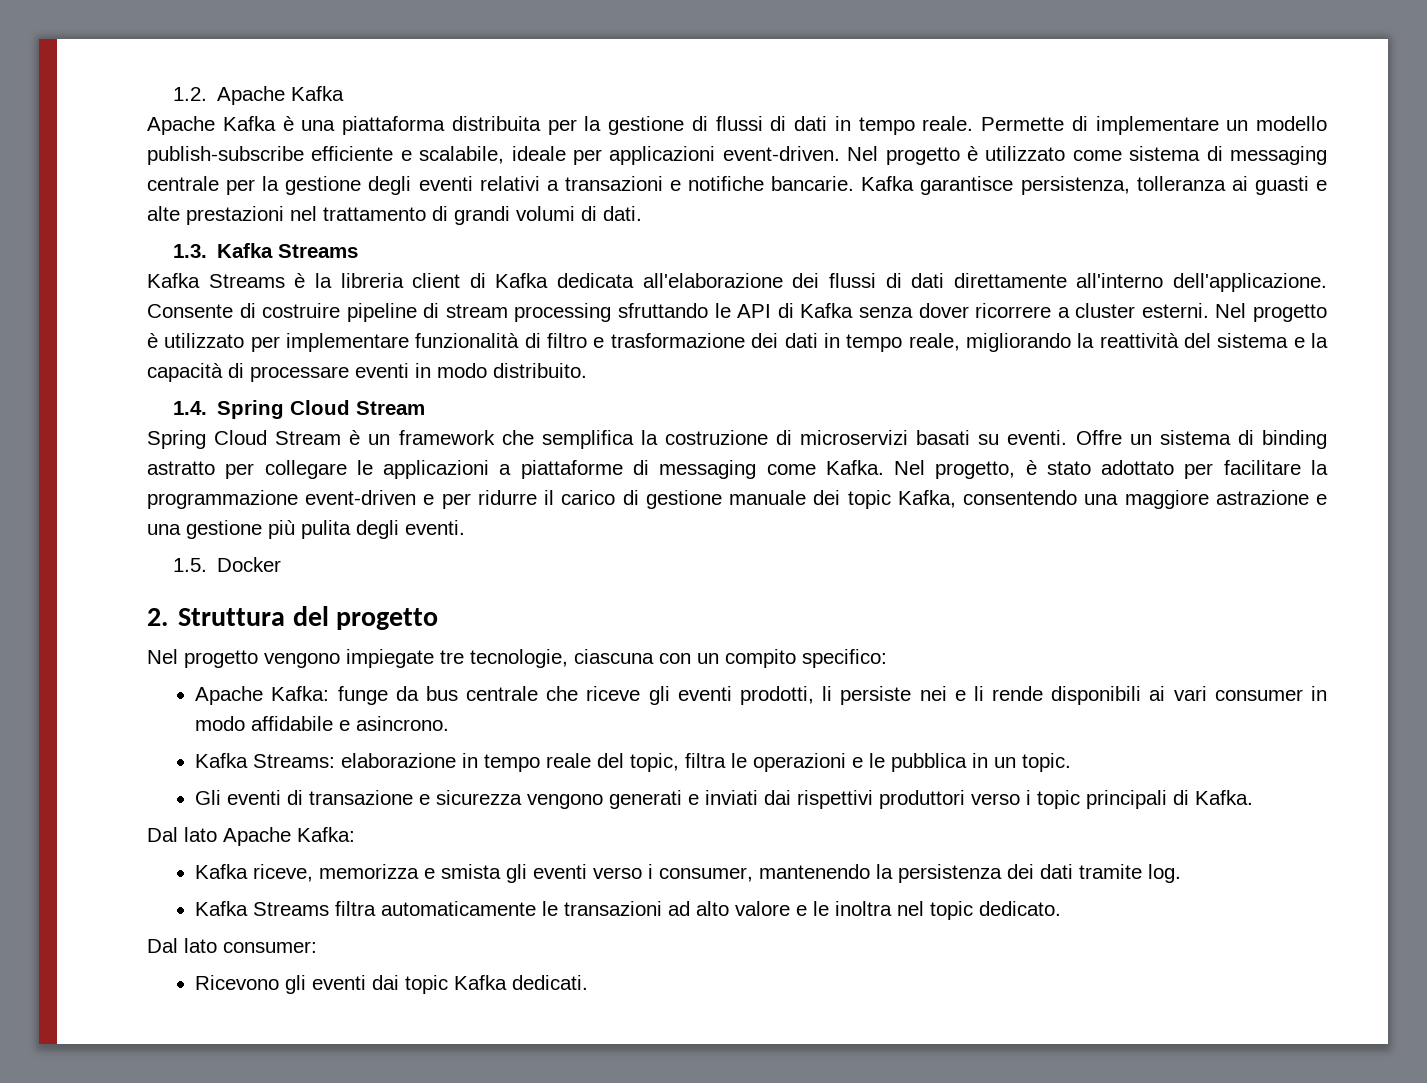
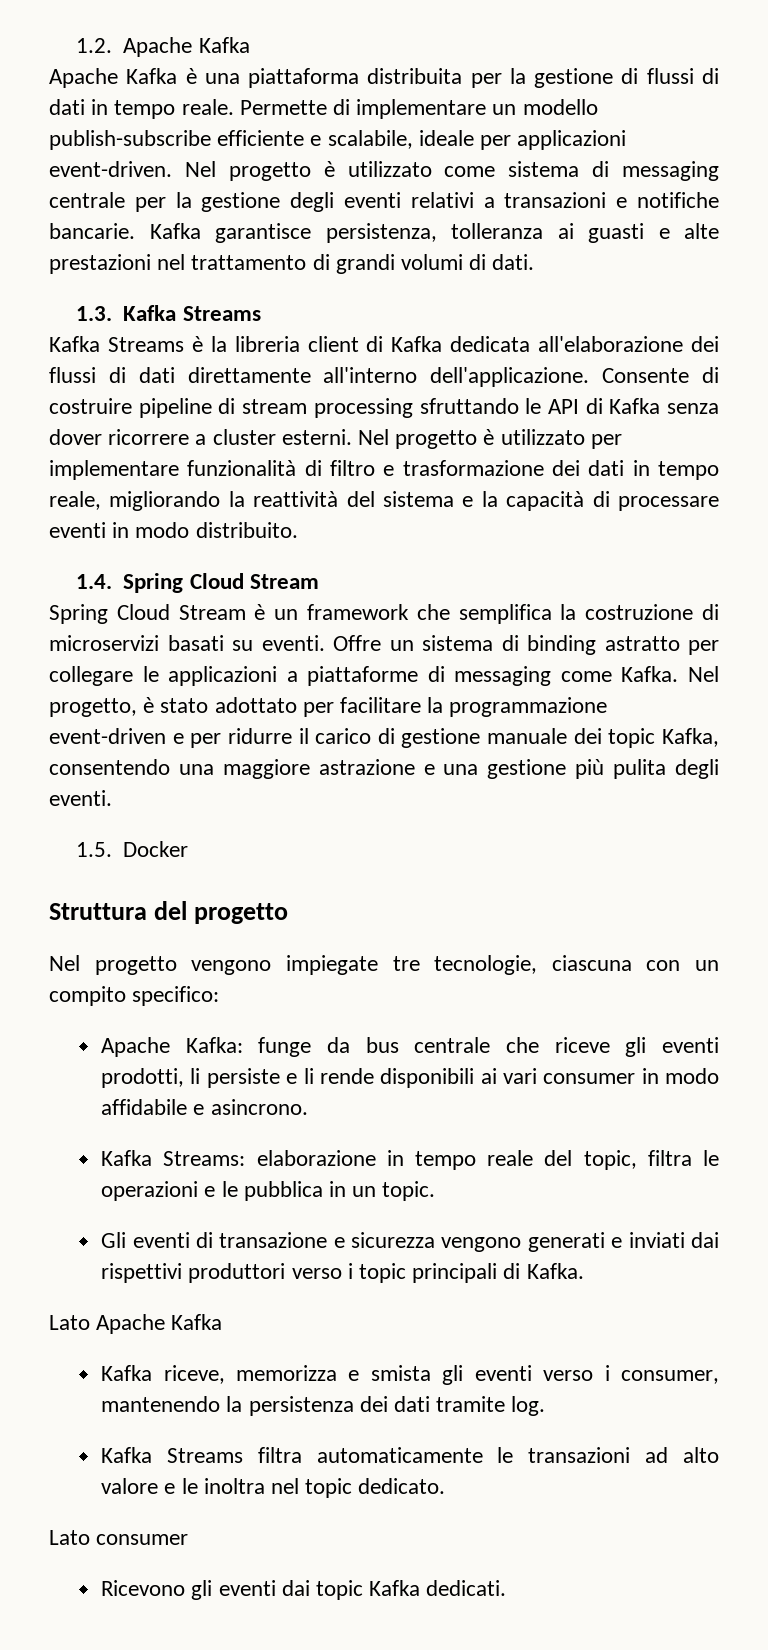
[147,608,168,626] 2. -> (189, 849) none
[919,686,947,701] nei -> (280, 1078) none
[147,827,355,846] Dal lato Apache Kafka: -> [49,1314,223,1334] Lato Apache Kafka
[147,938,317,953] Dal lato consumer: -> [49,1530,189,1545] Lato consumer

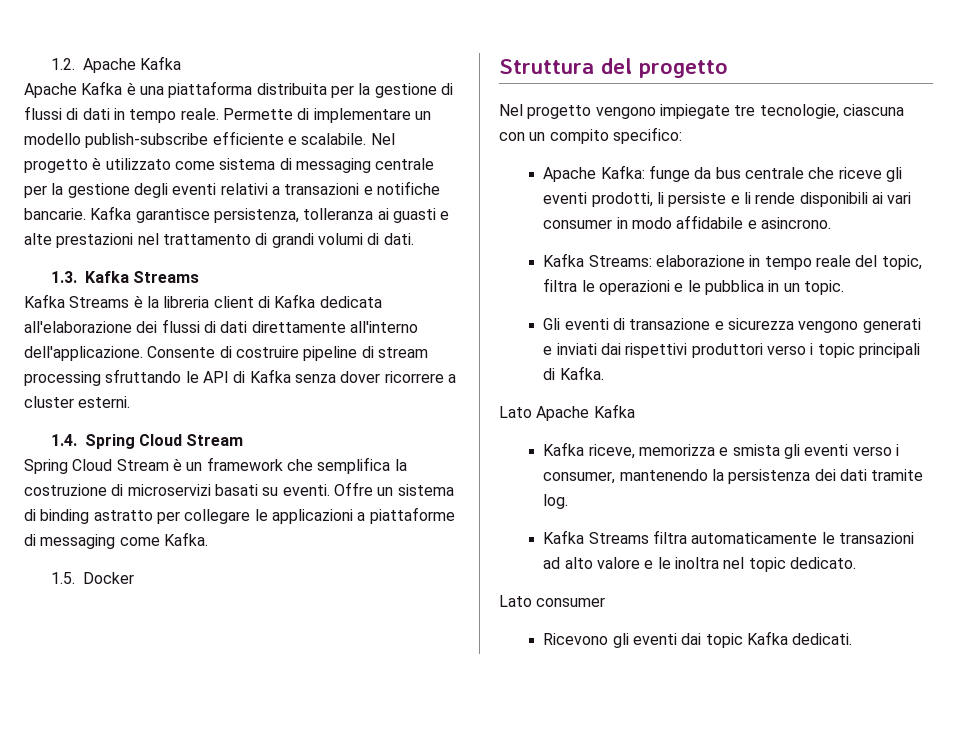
[327,130,627,150] [49,161,172,177] scalabile, ideale per applicazioni event-driven. -> [301,133,367,145] scalabile.
[358,429,622,449] [49,460,720,480] [49,491,719,511] [49,522,298,538] Nel progetto è utilizzato per implementare funzionalità di filtro e trasformazione dei dati in tempo reale, migliorando la reattività del sistema e la capacità di processare eventi in modo distribuito. -> (131, 402) none
[688,666,719,682] [49,697,608,717] [49,728,719,748] [49,759,720,779] [49,790,112,806] Nel progetto, è stato adottato per facilitare la programmazione event-driven e per ridurre il carico di gestione manuale dei topic Kafka, consentendo una maggiore astrazione e una gestione più pulita degli eventi. -> (208, 539) none

